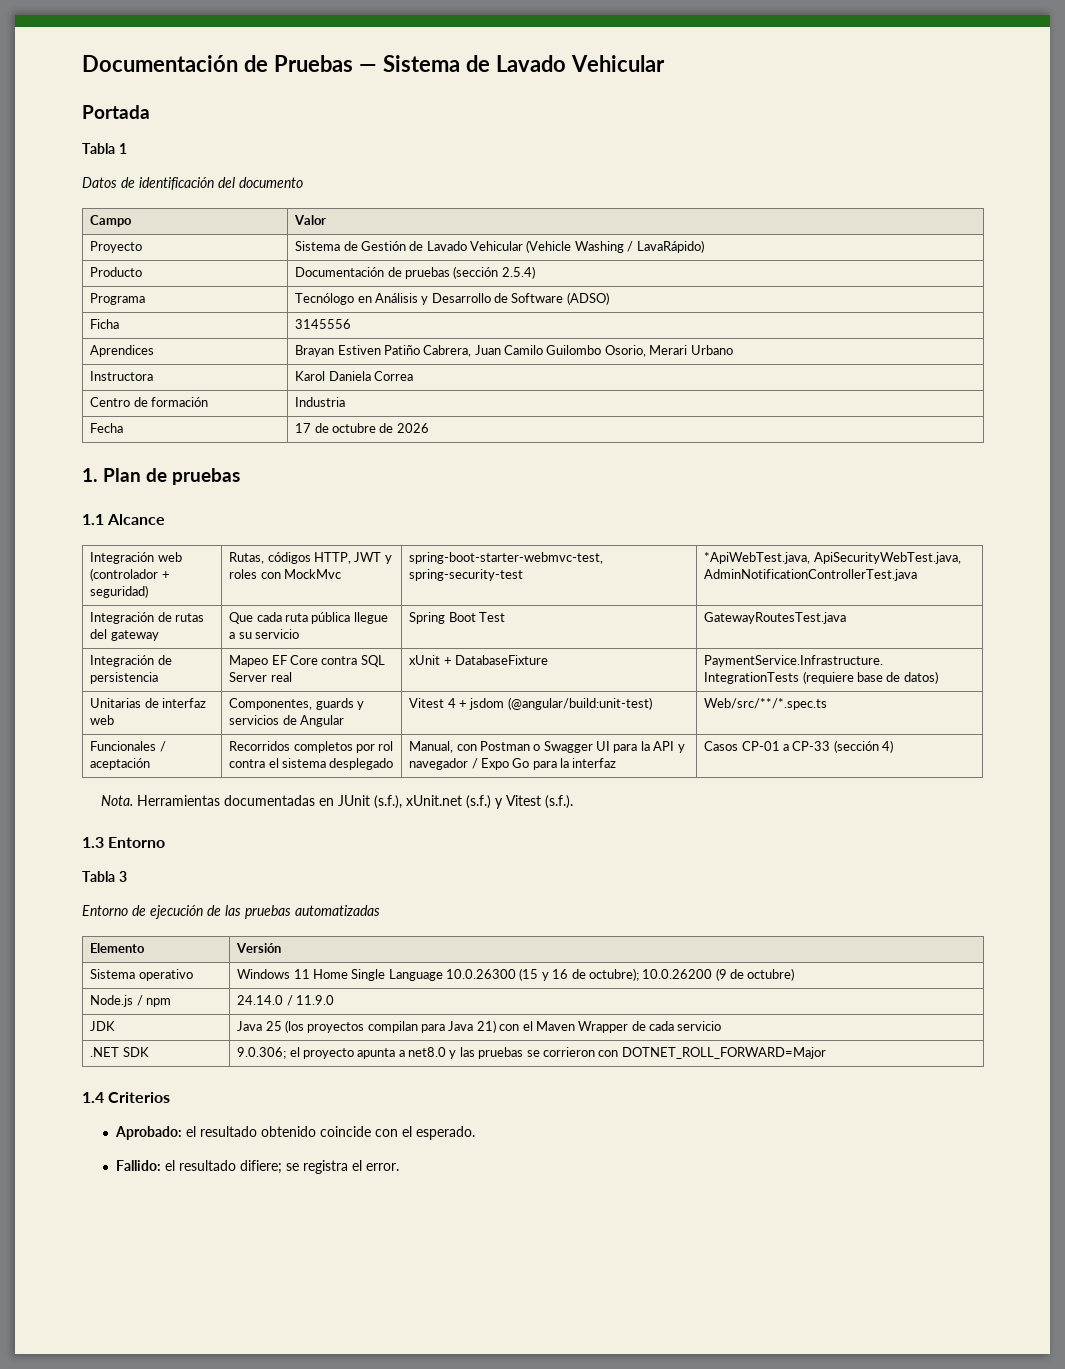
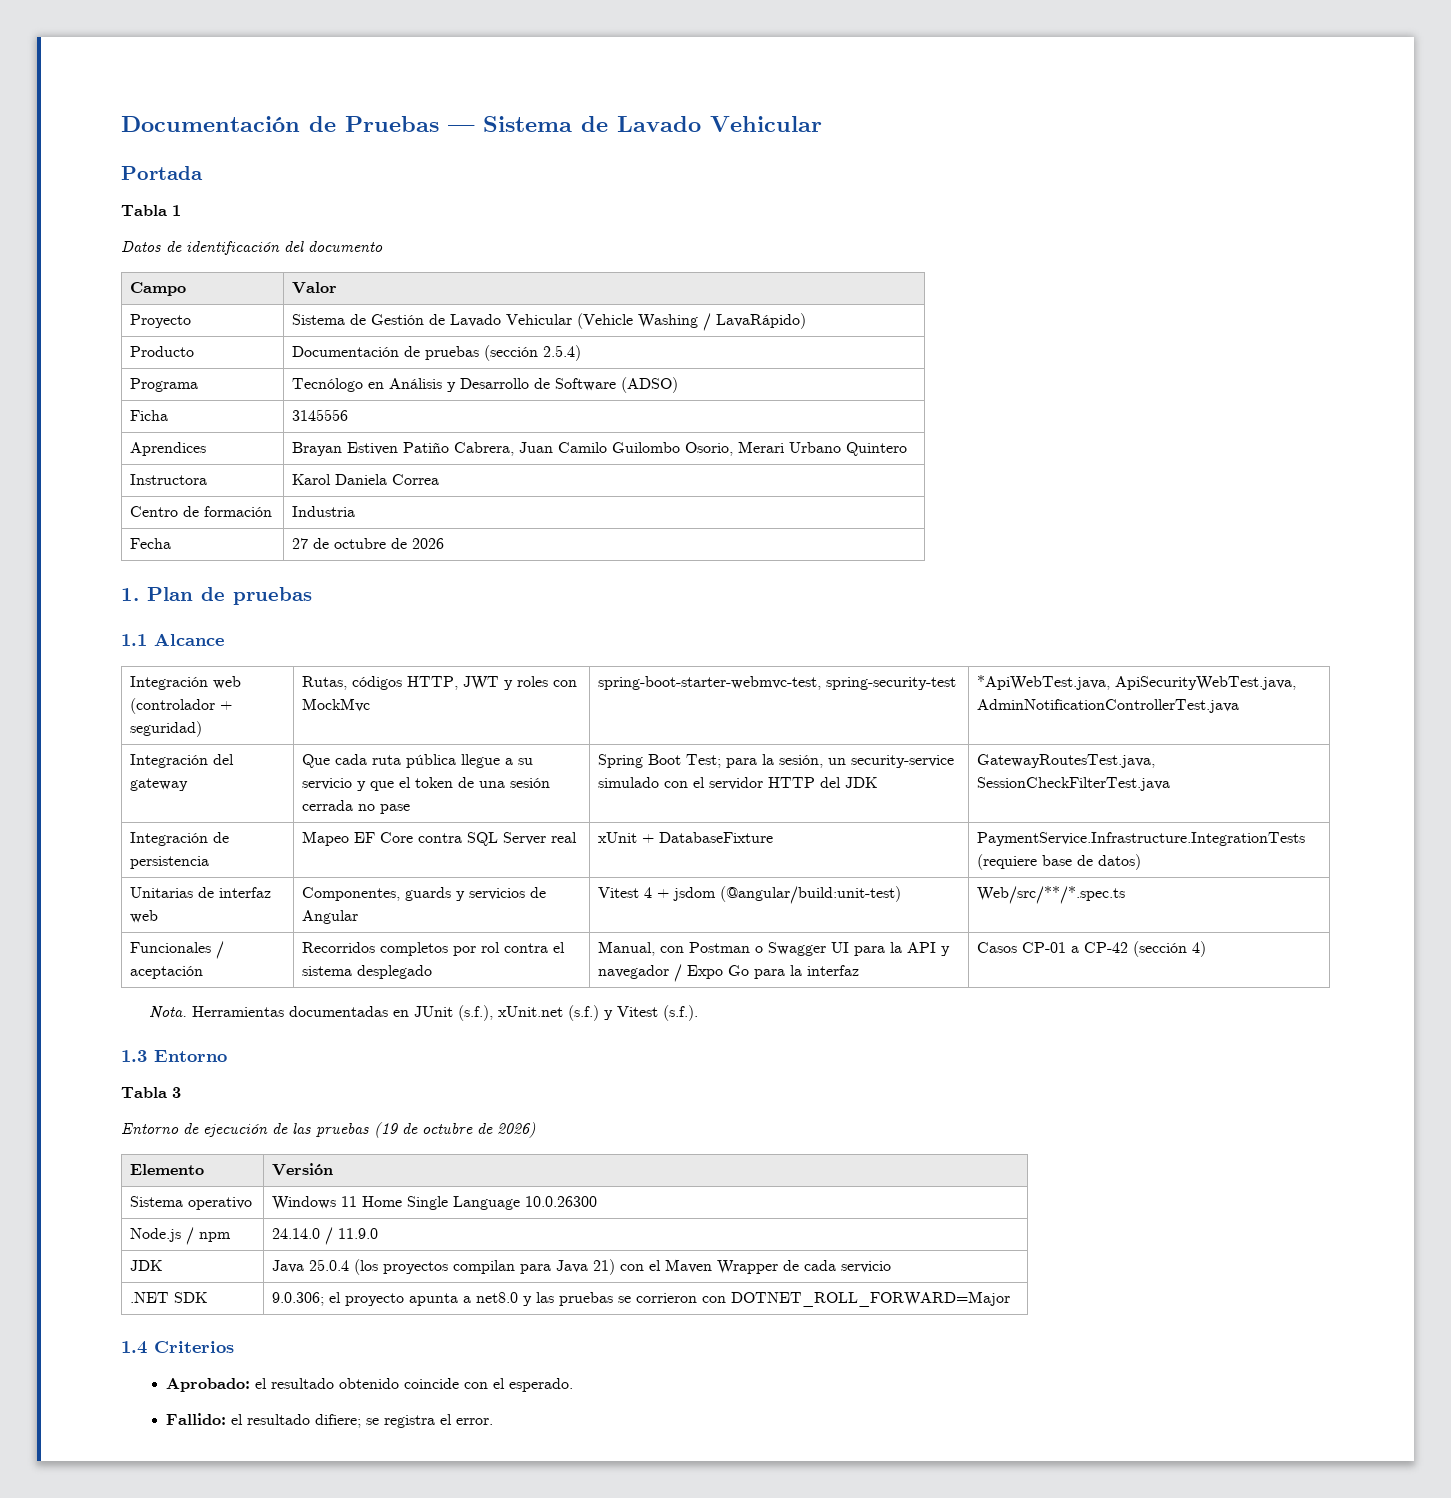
(733, 350) none -> [846,442,908,456] Quintero
[295,423,312,433] 17 -> [292,538,309,549] 27
[157,612,204,622] de rutas -> (209, 761) none
[409,612,505,624] [704,612,847,624] | Spring Boot Test | GatewayRoutesTest.java -> [357,777,551,791] [302,800,411,814] [598,754,955,768] [598,777,878,790] [977,754,1156,768] [977,777,1171,791] y que el token de una sesión cerrada no pase | Spring Boot Test; para la sesión, un security-service simulado con el servidor HTTP del JDK | GatewayRoutesTest.java, SessionCheckFilterTest.java
[792,741,831,751] CP-33 -> [1084,942,1129,953] CP-42
[295,905,380,916] automatizadas -> [374,1122,536,1138] (19 de octubre de 2026)
[519,968,795,981] (15 y 16 de octubre); 10.0.26200 (9 de octubre) -> (598, 1201) none
[265,1021,282,1031] 25 -> [309,1259,350,1271] 25.0.4

